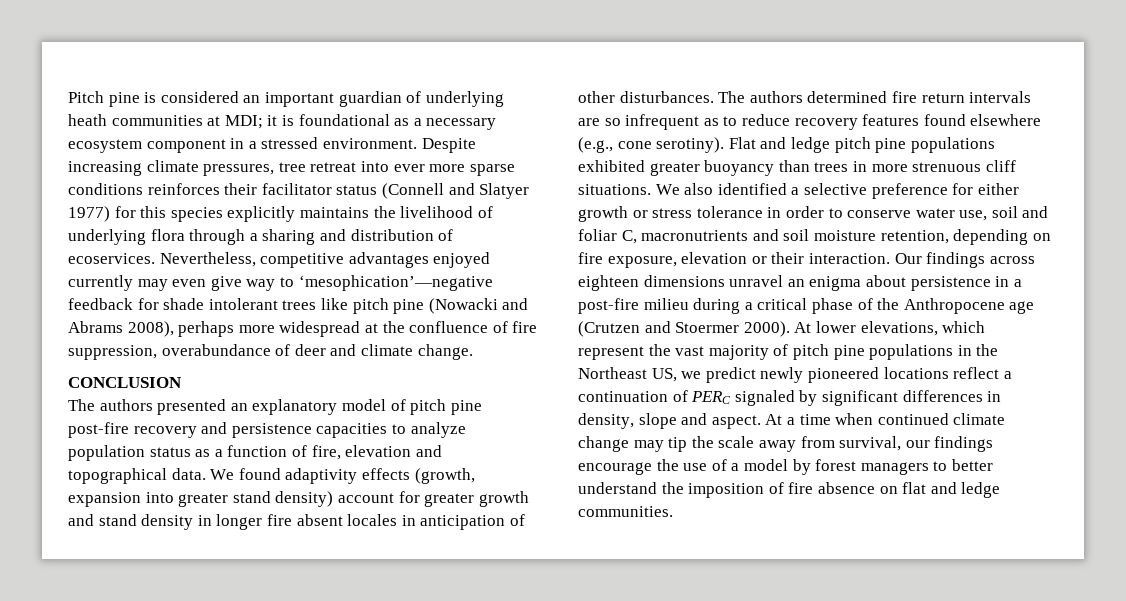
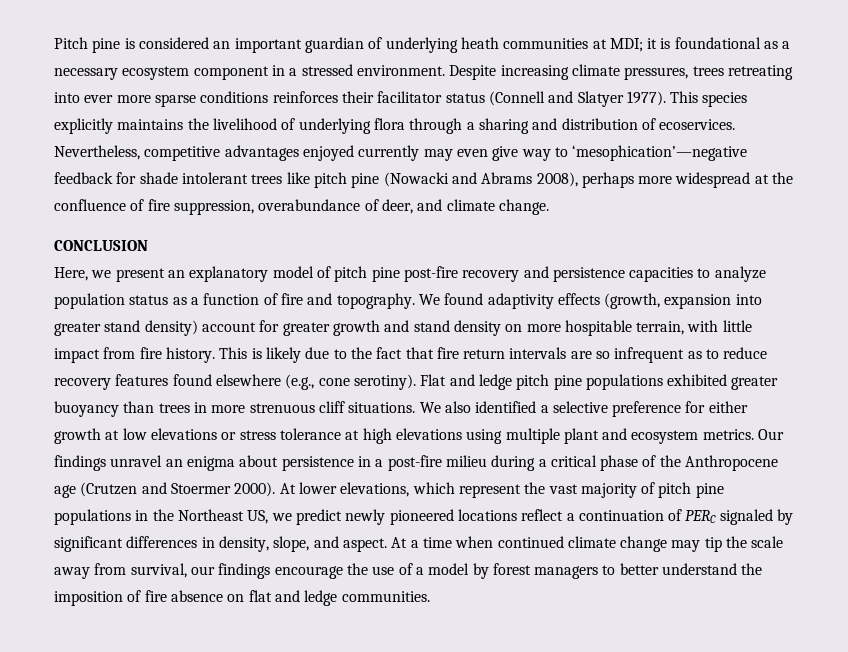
[278,162,357,172] tree retreat -> [692,65,793,80] trees retreating
[68,206,167,222] 1977) for this -> [626,91,699,106] 1977). This
[294,344,326,356] deer -> [381,199,413,214] deer,
[68,399,227,415] The authors presented -> [54,267,165,282] Here, we present
[311,445,442,460] [68,468,206,484] fire, elevation and topographical data. -> [280,293,415,309] fire and topography.
[197,514,525,530] [578,91,888,103] in longer fire absent locales in anticipation of other disturbances. The authors determined -> [505,320,752,336] [54,347,434,363] on more hospitable terrain, with little impact from fire history. This is likely due to the fact that
[632,206,1049,221] [578,229,1051,245] [578,252,1035,268] [578,275,725,291] or stress tolerance in order to conserve water use, soil and foliar C, macronutrients and soil moisture retention, depending on fire exposure, elevation or their interaction. Our findings across eighteen dimensions -> [105,428,785,444] [54,455,106,471] at low elevations or stress tolerance at high elevations using multiple plant and ecosystem metrics. Our findings
[638,413,677,429] slope -> [273,536,310,552] slope,

